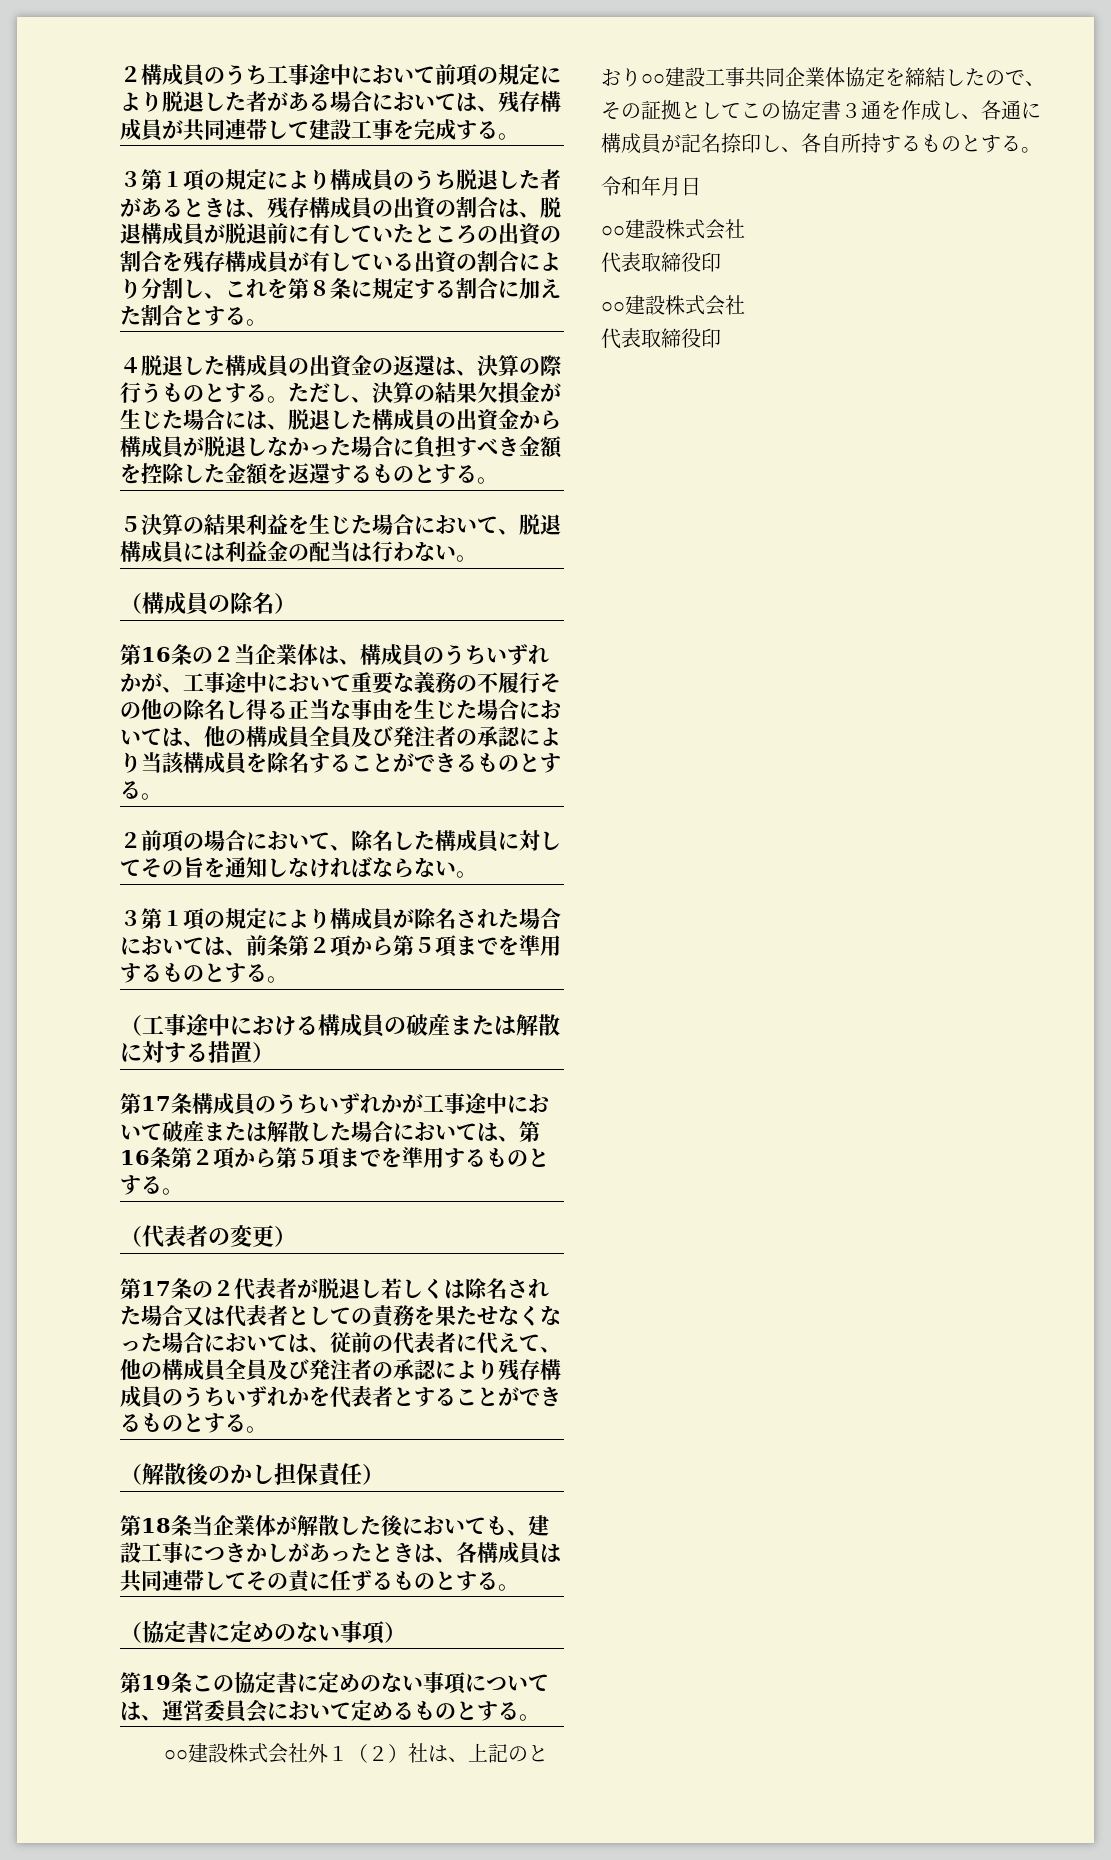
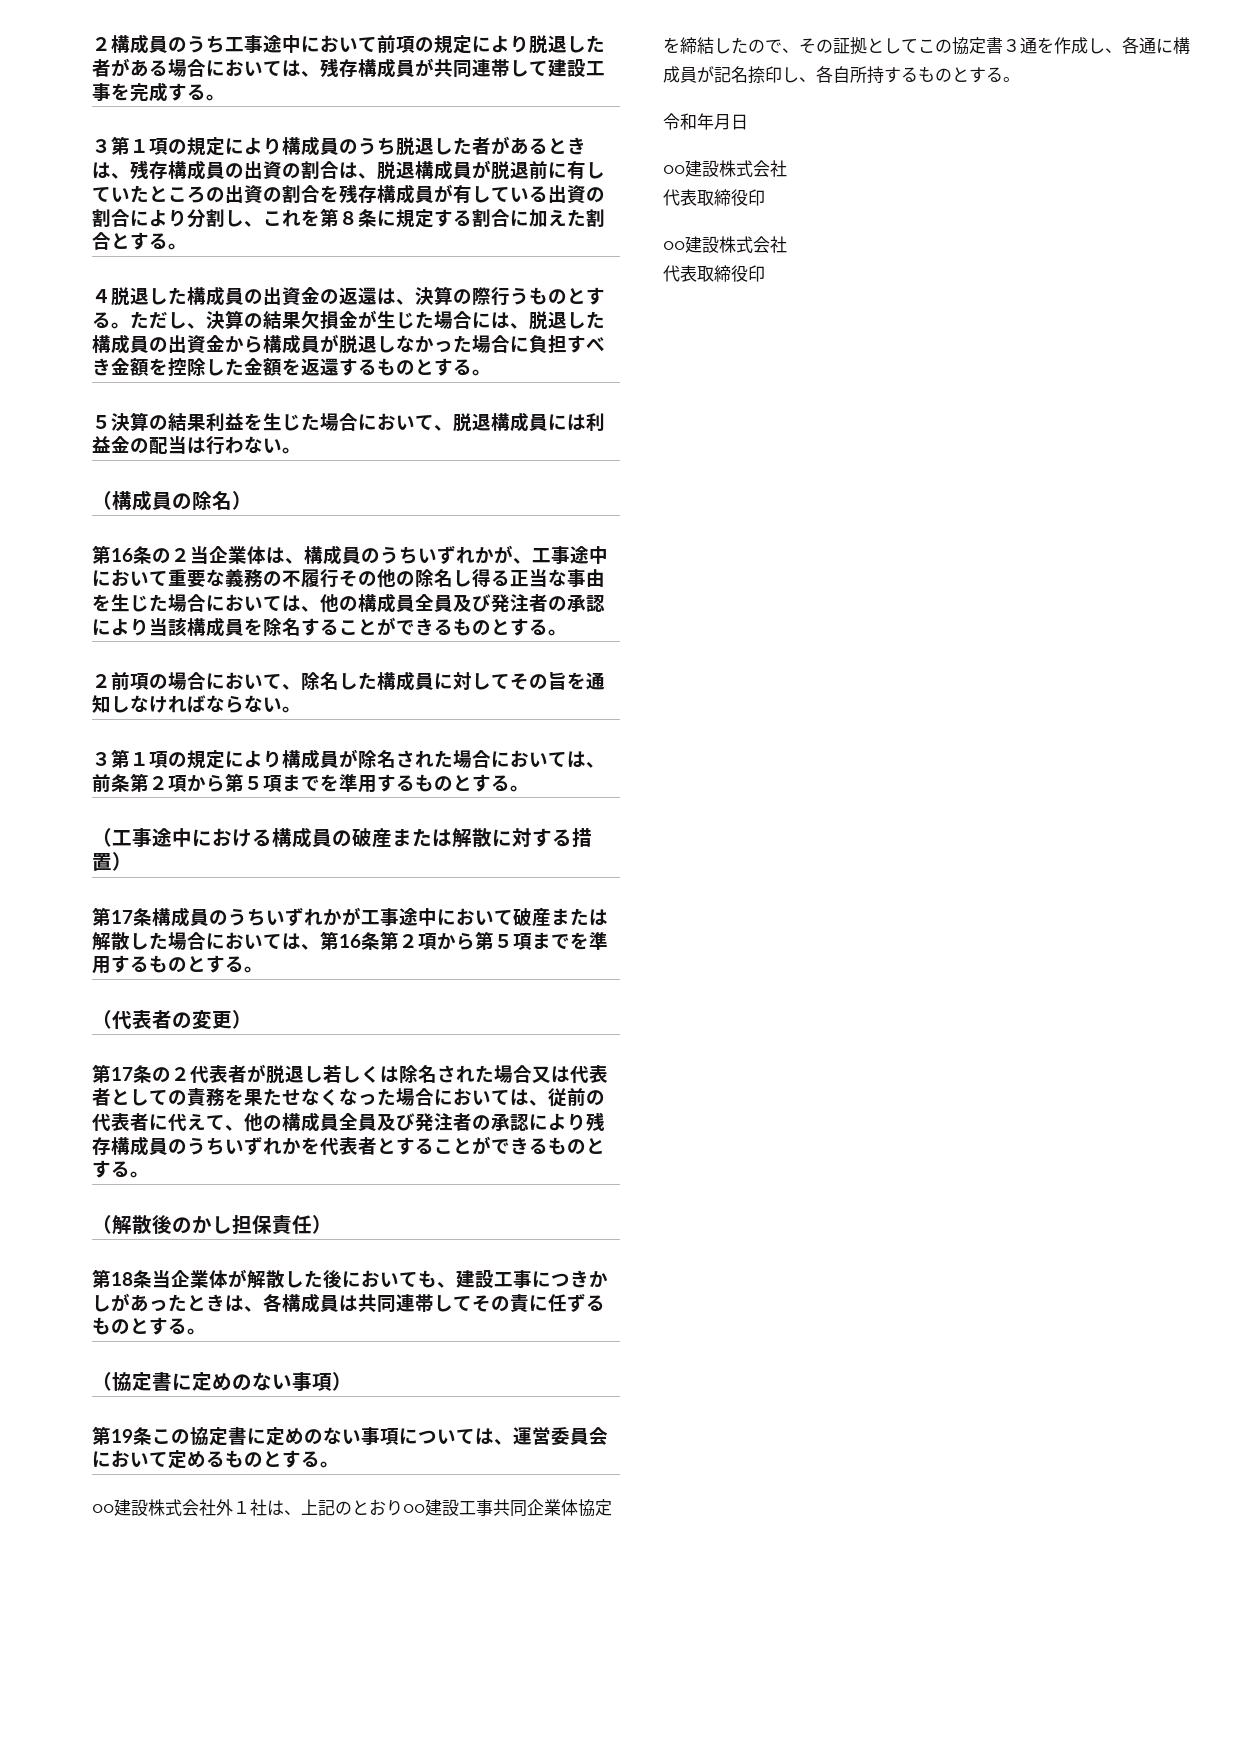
[347,1744,408,1763] （２） -> (250, 1507) none

